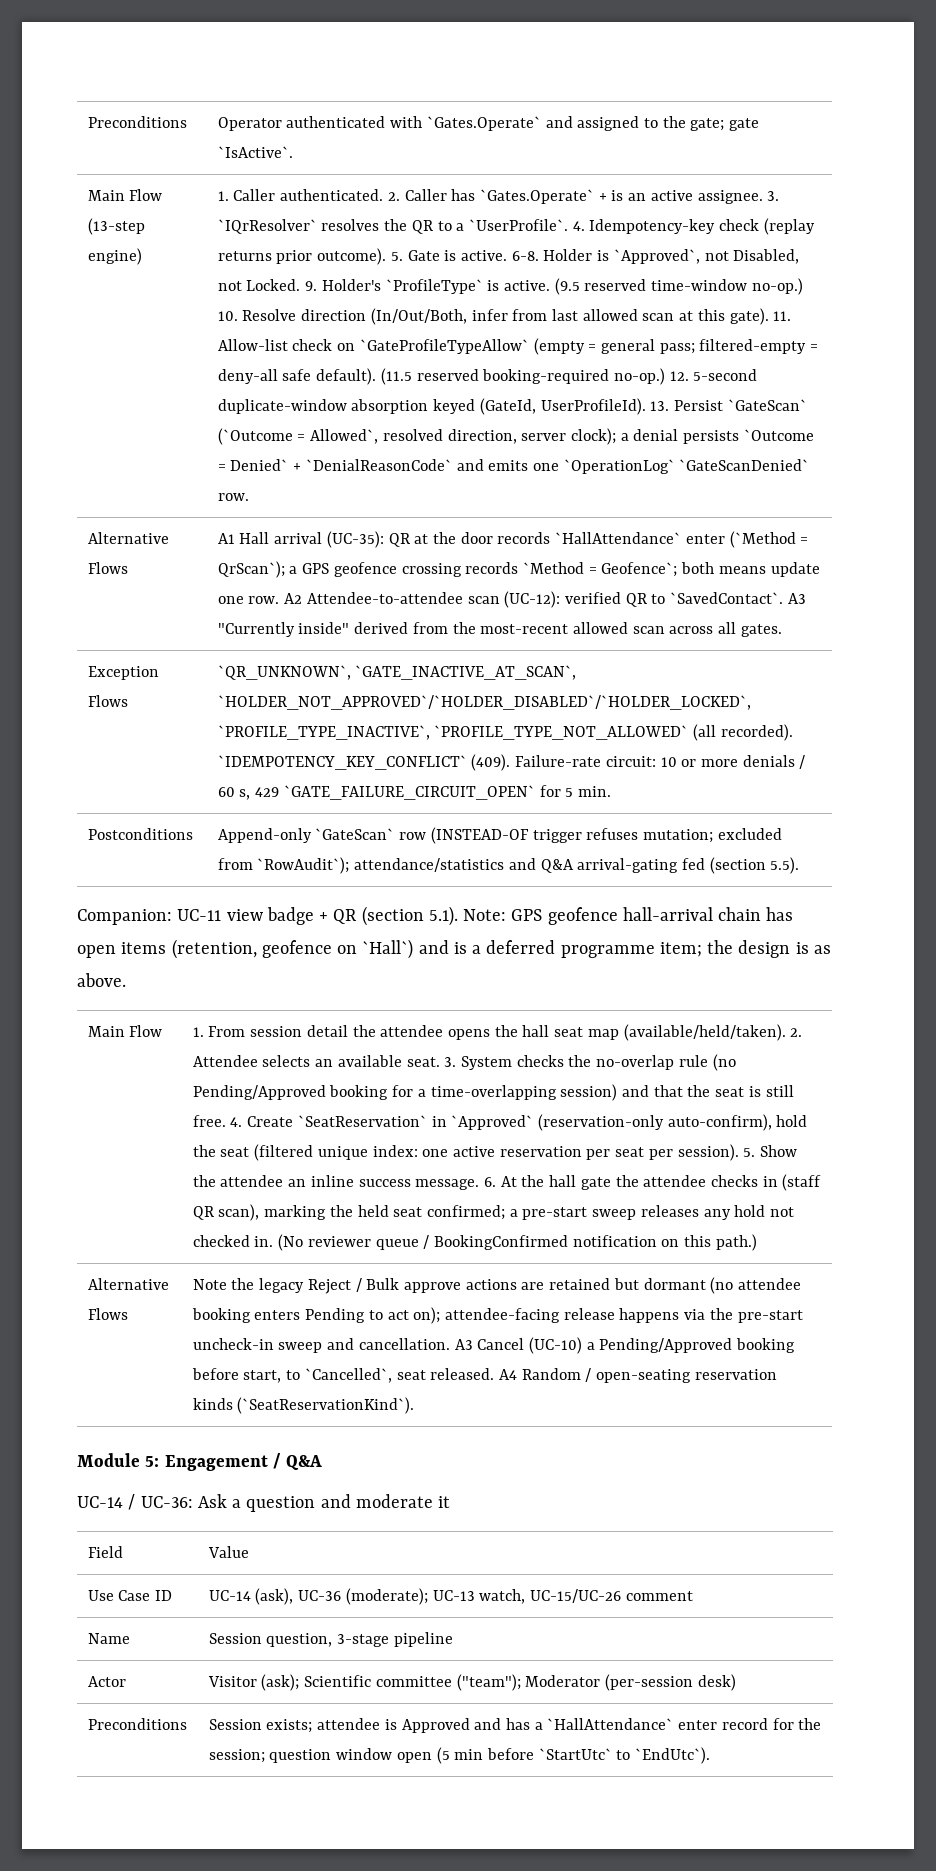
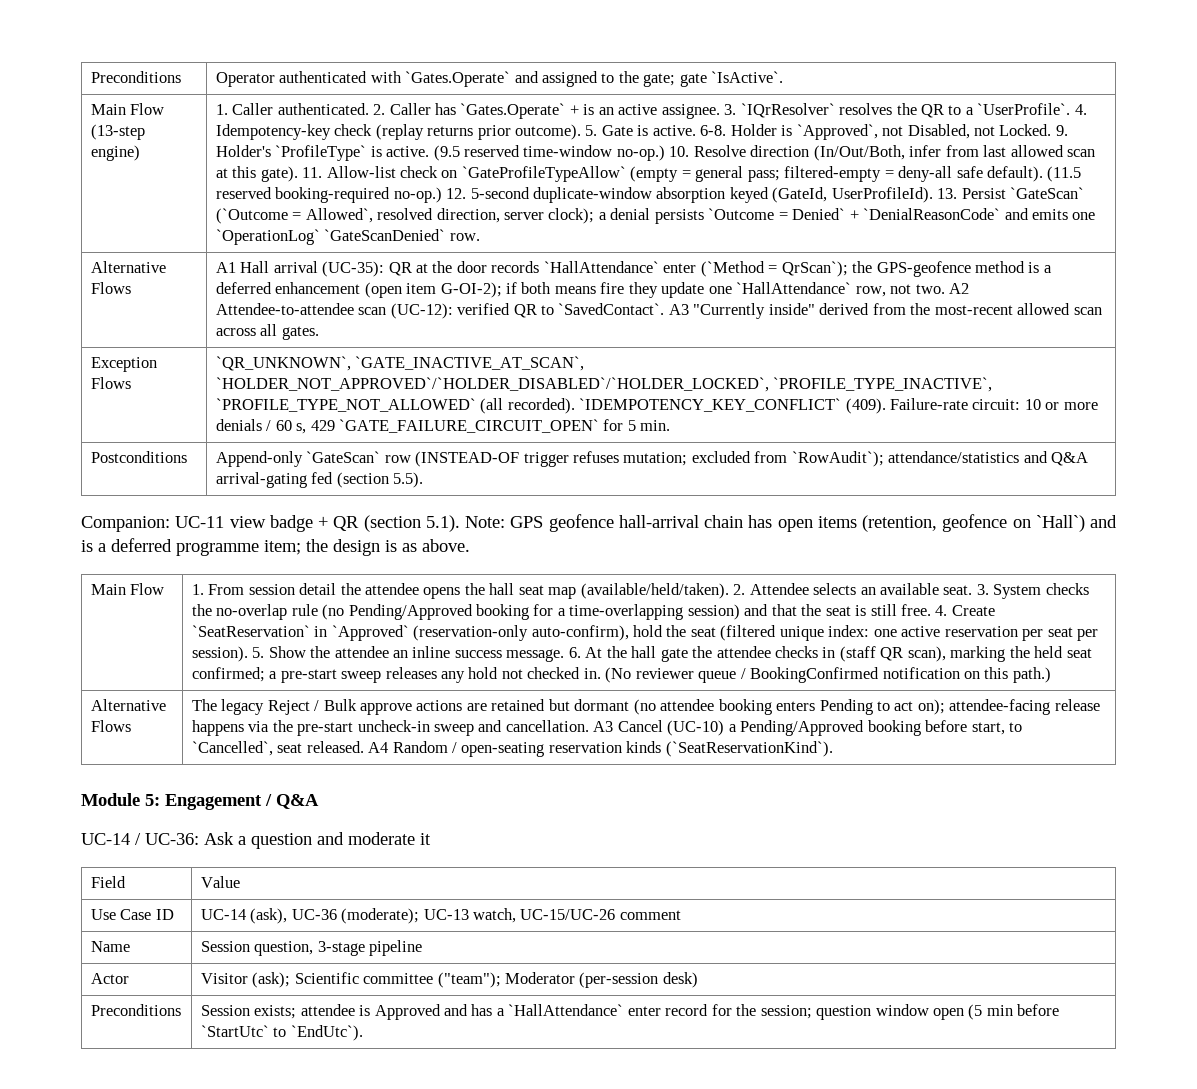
[289,562,820,577] [217,596,280,604] a GPS geofence crossing records `Method = Geofence`; both means update one row. -> [852,261,1052,277] [215,282,945,298] the GPS-geofence method is a deferred enhancement (open item G-OI-2); if both means fire they update one `HallAttendance` row, not two.
[192,1278,255,1290] Note the -> [191,699,217,711] The

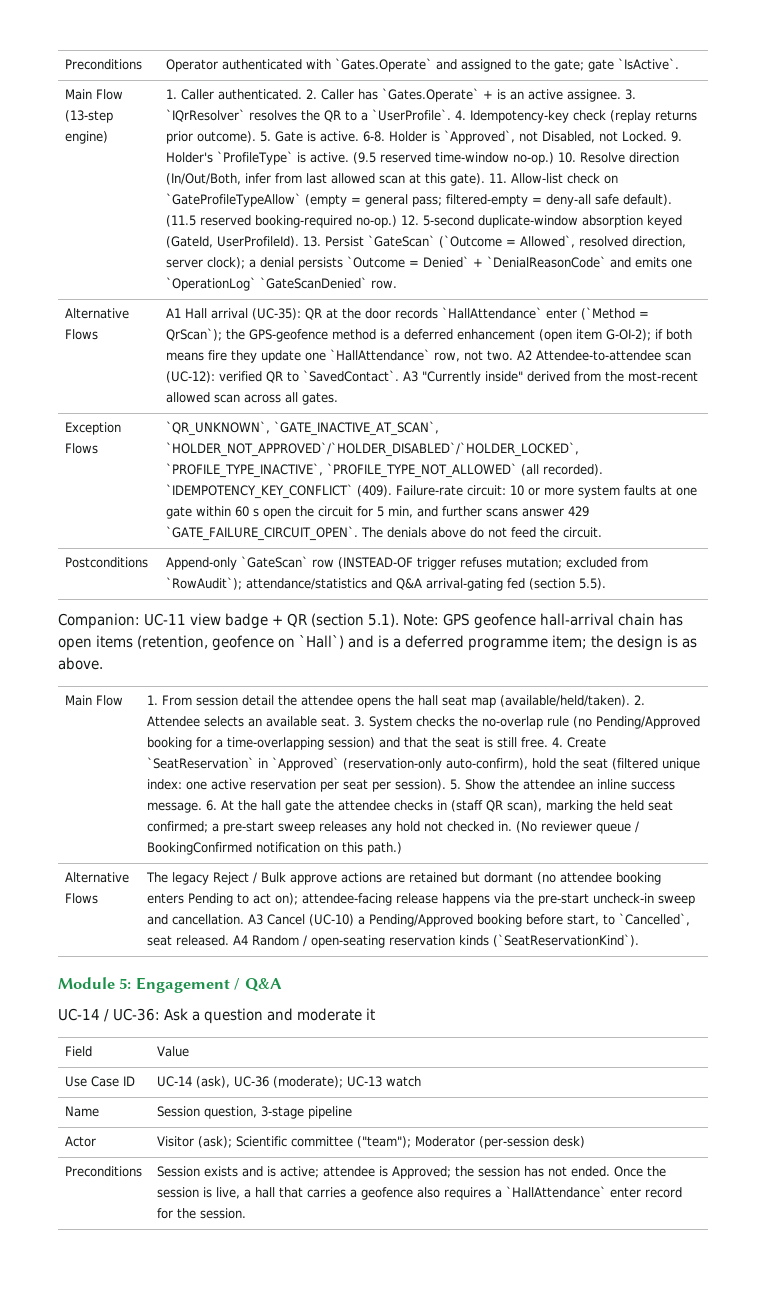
[215,419,671,434] denials / 60 s, 429 `GATE_FAILURE_CIRCUIT_OPEN` for 5 min. -> [578,485,698,498] [166,506,590,519] [166,526,603,541] system faults at one gate within 60 s open the circuit for 5 min, and further scans answer 429 `GATE_FAILURE_CIRCUIT_OPEN`. The denials above do not feed the circuit.
[472,908,681,923] watch, UC-15/UC-26 comment -> [386,1076,422,1087] watch
[254,1004,493,1020] exists; attendee is Approved and has -> [204,1166,667,1179] [157,1187,492,1200] exists and is active; attendee is Approved; the session has not ended. Once the session is live, a hall that carries a geofence also requires
[760,1004,1060,1020] [200,1025,363,1041] session; question window open (5 min before `StartUtc` to `EndUtc`). -> [200,1208,247,1219] session.

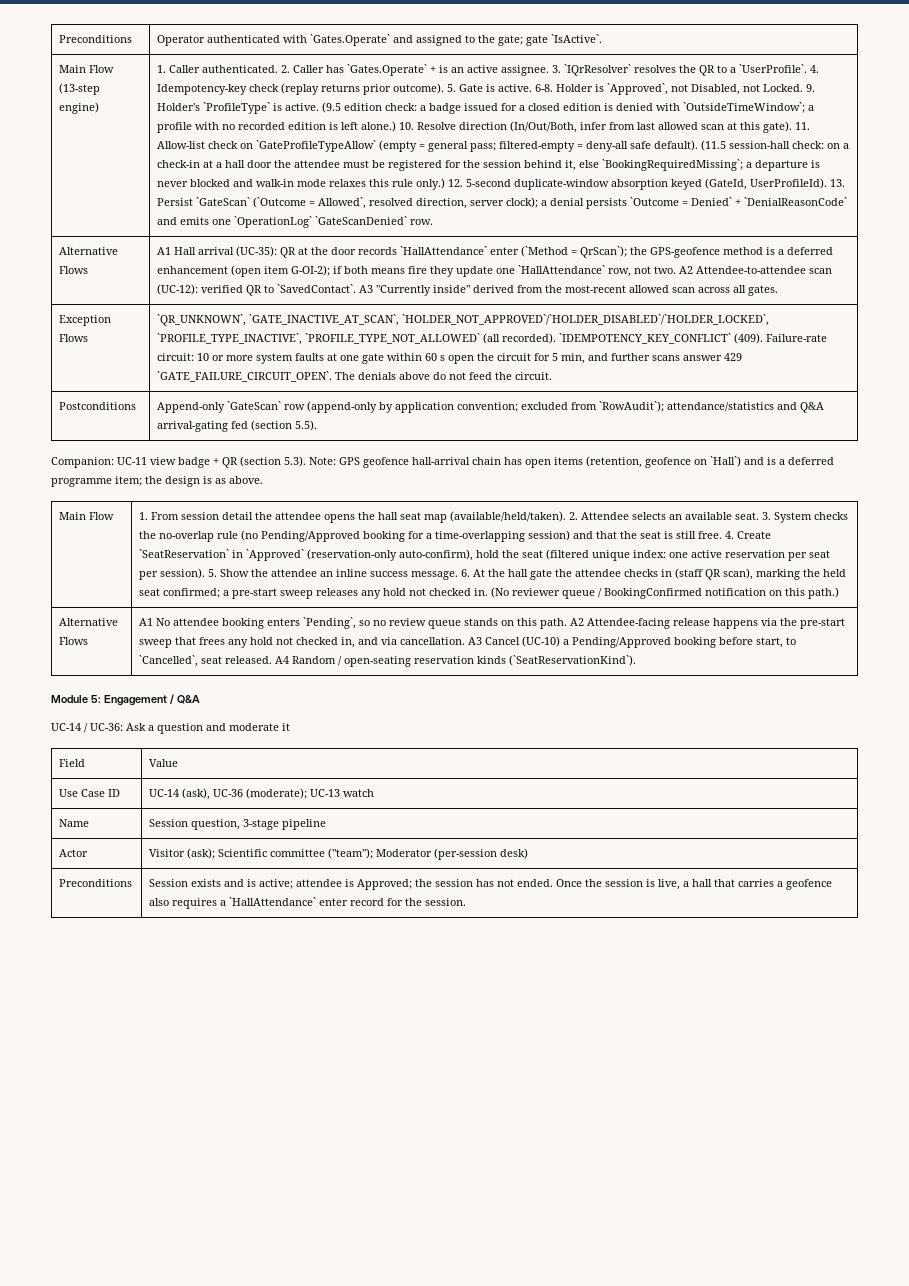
[380,152,555,165] reserved time-window no-op.) -> [344,102,815,114] [157,121,397,133] edition check: a badge issued for a closed edition is denied with `OutsideTimeWindow`; a profile with no recorded edition is left alone.)
[200,215,398,228] reserved booking-required no-op.) -> [729,141,850,149] [157,159,821,171] [157,178,446,190] session-hall check: on a check-in at a hall door the attendee must be registered for the session behind it, else `BookingRequiredMissing`; a departure is never blocked and walk-in mode relaxes this rule only.)
[338,557,563,570] (INSTEAD-OF trigger refuses mutation; -> [307,401,519,413] (append-only by application convention;
[368,613,399,627] 5.1). -> [284,456,306,467] 5.3).
[146,872,662,885] [147,893,393,906] The legacy Reject / Bulk approve actions are retained but dormant (no attendee booking enters Pending to act on); attendee-facing -> [139,617,671,629] A1 No attendee booking enters `Pending`, so no review queue stands on this path. A2 Attendee-facing
[593,893,696,906] [147,914,169,925] uncheck-in sweep and -> [139,637,398,648] sweep that frees any hold not checked in, and via

